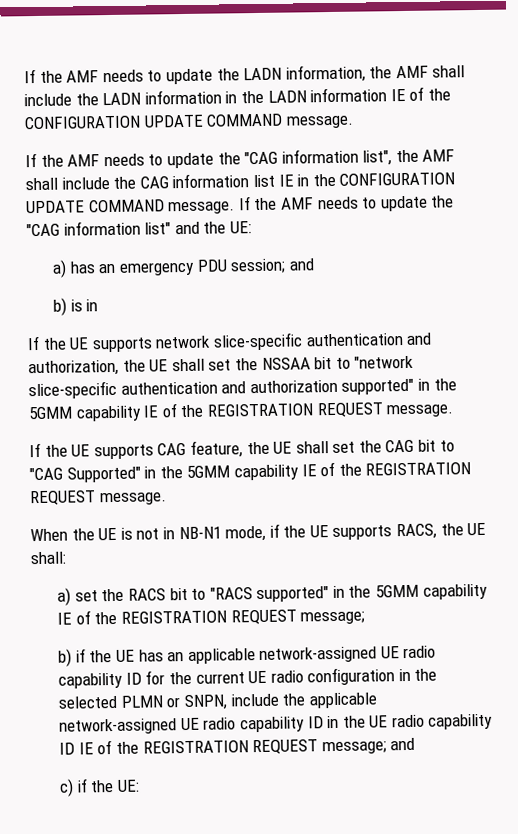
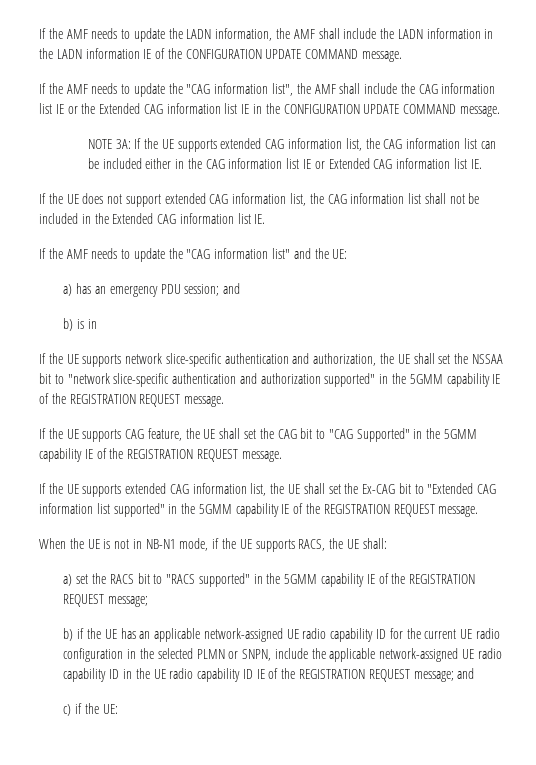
(294, 180) none -> [67,103,250,114] or the Extended CAG information list IE
(236, 208) none -> [87,138,496,152] [87,158,482,169] [39,193,480,207] [39,213,266,224] // NOTE 3A: If the UE supports extended CAG information list, the CAG information list can be included either in the CAG information list IE or Extended CAG information list IE. // If the UE does not support extended CAG information list, the CAG information list shall not be included in the Extended CAG information list IE. //
(167, 499) none -> [39,483,497,497] [39,503,479,517] // If the UE supports extended CAG information list, the UE shall set the Ex-CAG bit to "Extended CAG information list supported" in the 5GMM capability IE of the REGISTRATION REQUEST message.

